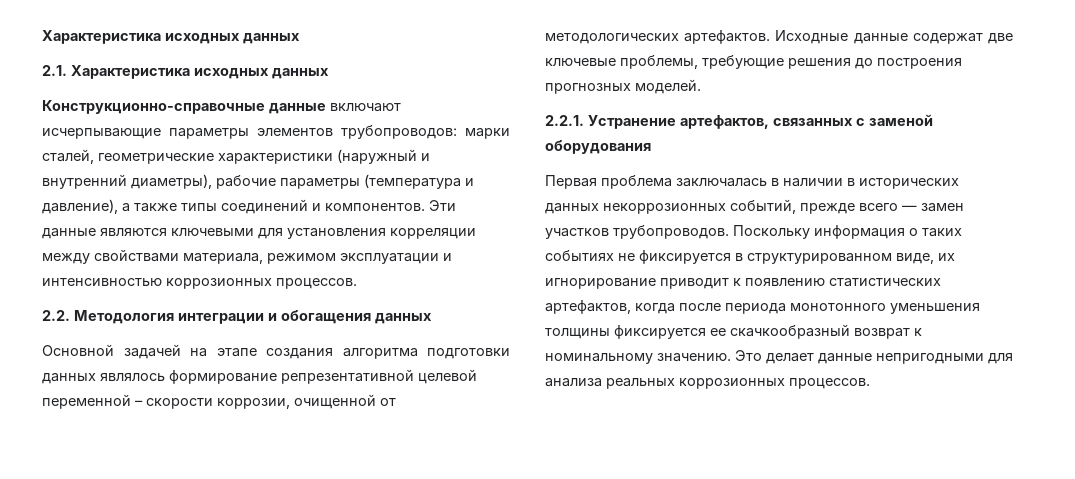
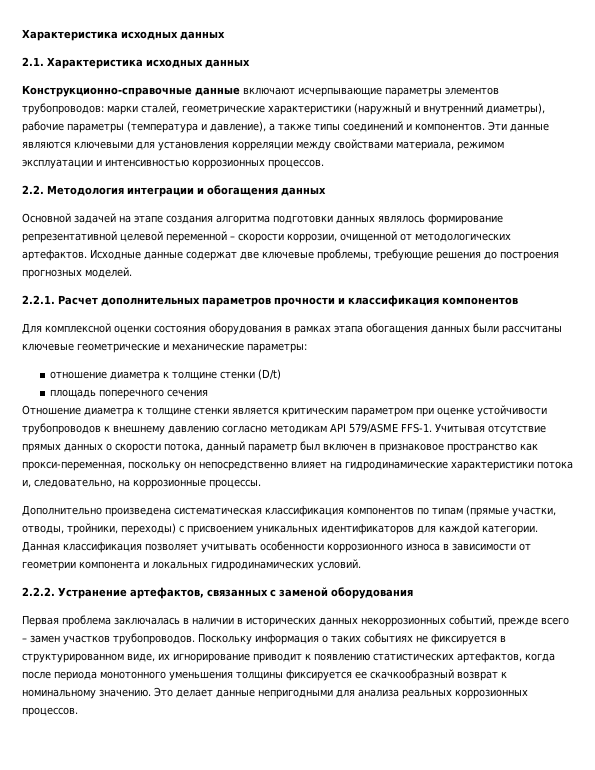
(584, 120) none -> [58,295,518,307] [22,323,562,335] [22,343,307,353] [50,369,282,381] [50,389,209,399] [22,405,547,417] [22,423,546,435] [22,441,538,453] [22,461,573,471] [22,479,261,489] [22,505,556,517] [22,523,538,535] [22,541,531,553] [22,559,361,571] [22,587,55,596] Расчет дополнительных параметров прочности и классификация компонентов // Для комплексной оценки состояния оборудования в рамках этапа обогащения данных были рассчитаны ключевые геометрические и механические параметры: // отношение диаметра к толщине стенки (D/t) // площадь поперечного сечения // Отношение диаметра к толщине стенки является критическим параметром при оценке устойчивости трубопроводов к внешнему давлению согласно методикам API 579/ASME FFS-1. Учитывая отсутствие прямых данных о скорости потока, данный параметр был включен в признаковое пространство как прокси-переменная, поскольку он непосредственно влияет на гидродинамические характеристики потока и, следовательно, на коррозионные процессы. // Дополнительно произведена систематическая классификация компонентов по типам (прямые участки, отводы, тройники, переходы) с присвоением уникальных идентификаторов для каждой категории. Данная классификация позволяет учитывать особенности коррозионного износа в зависимости от геометрии компонента и локальных гидродинамических условий. // 2.2.2.
[902,205,917,211] — -> [22,638,27,642] –

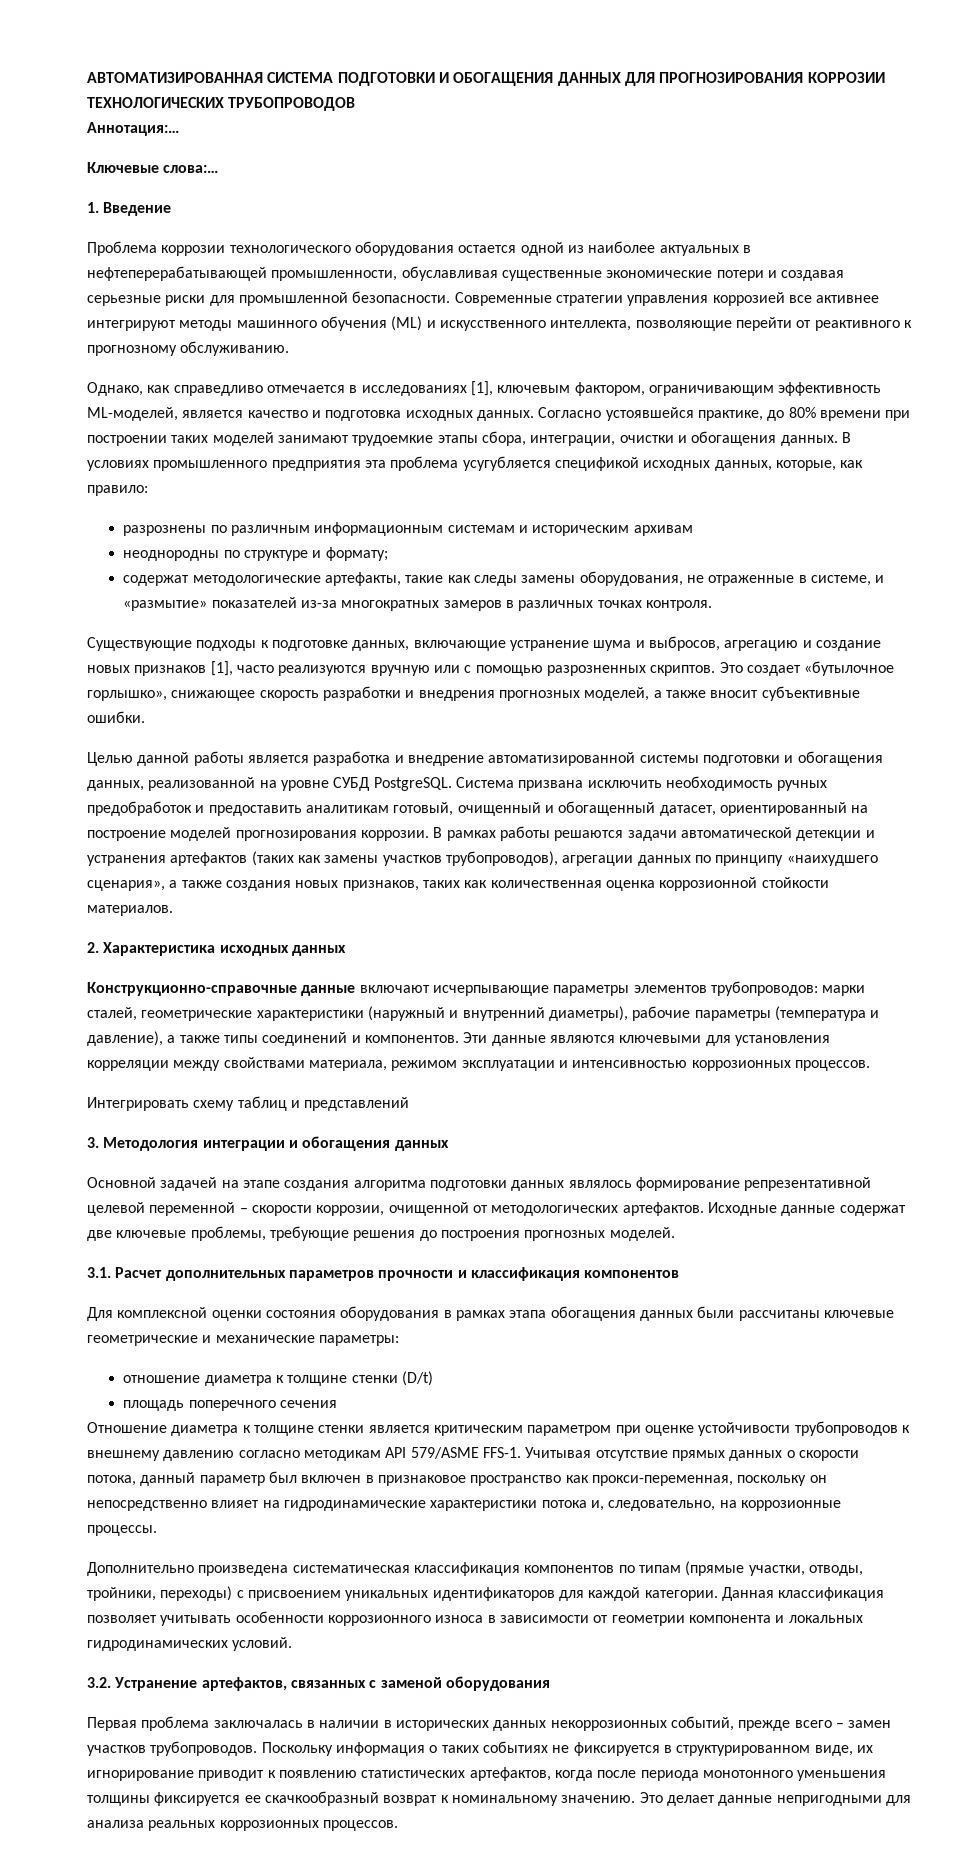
[22,29,225,41] [22,57,44,66] Характеристика исходных данных // 2.1. -> [87,72,885,86] [87,97,356,111] [87,122,179,136] [87,162,219,173] [87,202,172,216] [87,241,751,256] [87,266,845,281] [87,291,880,306] [87,316,912,331] [87,341,290,356] [87,381,882,396] [87,407,911,421] [87,431,851,446] [87,456,864,471] [87,485,148,496] [123,522,693,536] [123,547,388,561] [123,571,885,586] [123,597,712,611] [87,636,881,651] [87,661,895,676] [87,686,860,701] [87,711,145,723] [87,751,883,766] [87,776,828,791] [87,801,869,816] [87,826,875,841] [87,851,878,866] [87,877,829,891] [87,905,173,916] [87,942,99,953] АВТОМАТИЗИРОВАННАЯ СИСТЕМА ПОДГОТОВКИ И ОБОГАЩЕНИЯ ДАННЫХ ДЛЯ ПРОГНОЗИРОВАНИЯ КОРРОЗИИ ТЕХНОЛОГИЧЕСКИХ ТРУБОПРОВОДОВ // Аннотация:… // Ключевые слова:… // 1. Введение // Проблема коррозии технологического оборудования остается одной из наиболее актуальных в нефтеперерабатывающей промышленности, обуславливая существенные экономические потери и создавая серьезные риски для промышленной безопасности. Современные стратегии управления коррозией все активнее интегрируют методы машинного обучения (ML) и искусственного интеллекта, позволяющие перейти от реактивного к прогнозному обслуживанию. // Однако, как справедливо отмечается в исследованиях [1], ключевым фактором, ограничивающим эффективность ML-моделей, является качество и подготовка исходных данных. Согласно устоявшейся практике, до 80% времени при построении таких моделей занимают трудоемкие этапы сбора, интеграции, очистки и обогащения данных. В условиях промышленного предприятия эта проблема усугубляется спецификой исходных данных, которые, как правило: // разрознены по различным информационным системам и историческим архивам // неоднородны по структуре и формату; // содержат методологические артефакты, такие как следы замены оборудования, не отраженные в системе, и «размытие» показателей из-за многократных замеров в различных точках контроля. // Существующие подходы к подготовке данных, включающие устранение шума и выбросов, агрегацию и создание новых признаков [1], часто реализуются вручную или с помощью разрозненных скриптов. Это создает «бутылочное горлышко», снижающее скорость разработки и внедрения прогнозных моделей, а также вносит субъективные ошибки. // Целью данной работы является разработка и внедрение автоматизированной системы подготовки и обогащения данных, реализованной на уровне СУБД PostgreSQL. Система призвана исключить необходимость ручных предобработок и предоставить аналитикам готовый, очищенный и обогащенный датасет, ориентированный на построение моделей прогнозирования коррозии. В рамках работы решаются задачи автоматической детекции и устранения артефактов (таких как замены участков трубопроводов), агрегации данных по принципу «наихудшего сценария», а также создания новых признаков, таких как количественная оценка коррозионной стойкости материалов. // 2.
[22,185,44,194] 2.2. -> [87,1096,410,1111] [87,1137,99,1148] Интегрировать схему таблиц и представлений // 3.
[22,295,55,304] 2.2.1. -> [87,1267,111,1278] 3.1.
[22,587,55,596] 2.2.2. -> [87,1677,111,1688] 3.2.

